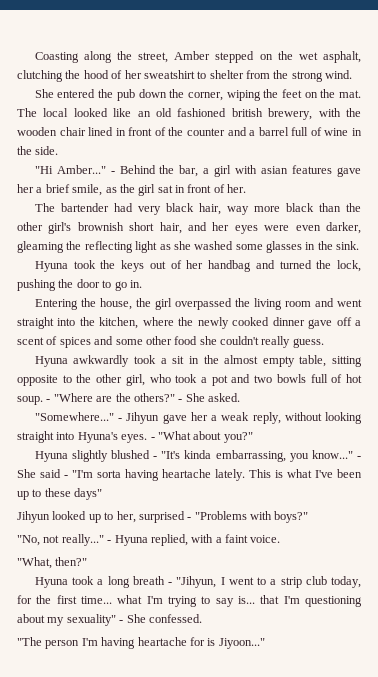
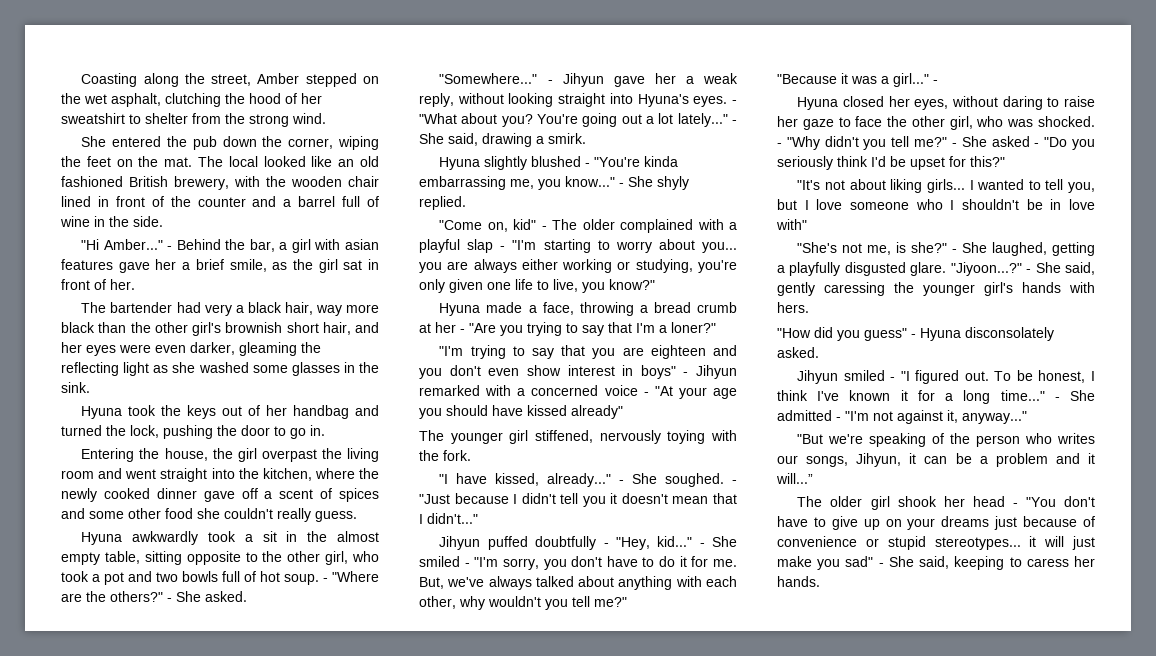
[231,108,263,117] british -> [129,176,168,187] British
(161, 210) none -> [235,305,244,313] a
[174,298,232,310] overpassed -> [261,449,317,462] overpast
[223,432,253,443] [34,450,361,462] [17,469,362,481] [17,488,103,500] [17,511,309,523] [17,534,281,546] [17,557,88,569] [34,576,361,588] [17,595,256,607] you?" // Hyuna slightly blushed - "It's kinda embarrassing, you know..." - She said - "I'm sorta having heartache lately. This is what I've been up to these days" // Jihyun looked up to her, surprised - "Problems with boys?" // "No, not really..." - Hyuna replied, with a faint voice. // "What, then?" // Hyuna took a long breath - "Jihyun, I went to a strip club today, for the first time... what I'm trying to say is... -> [501,113,737,127] [419,133,586,147] [439,156,679,170] [419,176,689,190] [419,196,466,210] [439,219,737,233] [419,239,737,253] [419,259,737,273] [419,279,655,293] [439,302,737,316] [419,322,604,336] you? You're going out a lot lately..." - She said, drawing a smirk. // Hyuna slightly blushed - "You're kinda embarrassing me, you know..." - She shyly replied. // "Come on, kid" - The older complained with a playful slap - "I'm starting to worry about you... you are always either working or studying, you're only given one life to live, you know?" // Hyuna made a face, throwing a bread crumb at her - "Are you trying to say
[305,596,362,607] [17,614,202,626] [17,637,265,649] questioning about my sexuality" - She confessed. // "The person I'm having heartache for is Jiyoon..." -> [659,322,716,333] [439,345,737,359] [419,365,737,379] [419,385,737,399] [419,405,623,419] [419,430,737,444] [419,450,471,461] [439,473,737,487] [419,493,737,507] [419,513,478,524] [439,536,737,550] [419,556,737,570] [419,576,737,590] [419,596,627,610] [777,73,938,87] [797,96,1095,110] [777,116,1095,130] [777,136,1095,150] [777,156,1005,170] [797,179,1095,193] [777,199,1095,210] [776,219,807,230] [797,242,1095,256] [777,262,1095,276] [777,282,1095,296] [777,302,809,313] [777,327,1054,341] [777,347,819,358] [797,370,1095,384] [777,390,1095,404] [777,410,1027,424] [797,433,1095,447] [777,453,1095,467] [776,473,813,484] [797,496,1095,510] [777,516,1095,530] [777,536,1095,550] [777,556,1095,570] [777,576,820,587] a loner?" // "I'm trying to say that you are eighteen and you don't even show interest in boys" - Jihyun remarked with a concerned voice - "At your age you should have kissed already" // The younger girl stiffened, nervously toying with the fork. // "I have kissed, already..." - She soughed. - "Just because I didn't tell you it doesn't mean that I didn't..." // Jihyun puffed doubtfully - "Hey, kid..." - She smiled - "I'm sorry, you don't have to do it for me. But, we've always talked about anything with each other, why wouldn't you tell me?" // "Because it was a girl..." - // Hyuna closed her eyes, without daring to raise her gaze to face the other girl, who was shocked. - "Why didn't you tell me?" - She asked - "Do you seriously think I'd be upset for this?" // "It's not about liking girls... I wanted to tell you, but I love someone who I shouldn't be in love with" // "She's not me, is she?" - She laughed, getting a playfully disgusted glare. "Jiyoon...?" - She said, gently caressing the younger girl's hands with hers. // "How did you guess" - Hyuna disconsolately asked. // Jihyun smiled - "I figured out. To be honest, I think I've known it for a long time..." - She admitted - "I'm not against it, anyway..." // "But we're speaking of the person who writes our songs, Jihyun, it can be a problem and it will...” // The older girl shook her head - "You don't have to give up on your dreams just because of convenience or stupid stereotypes... it will just make you sad" - She said, keeping to caress her hands.

